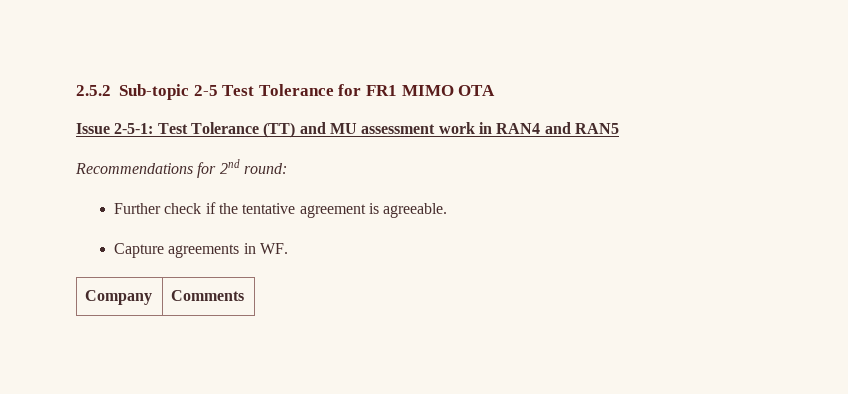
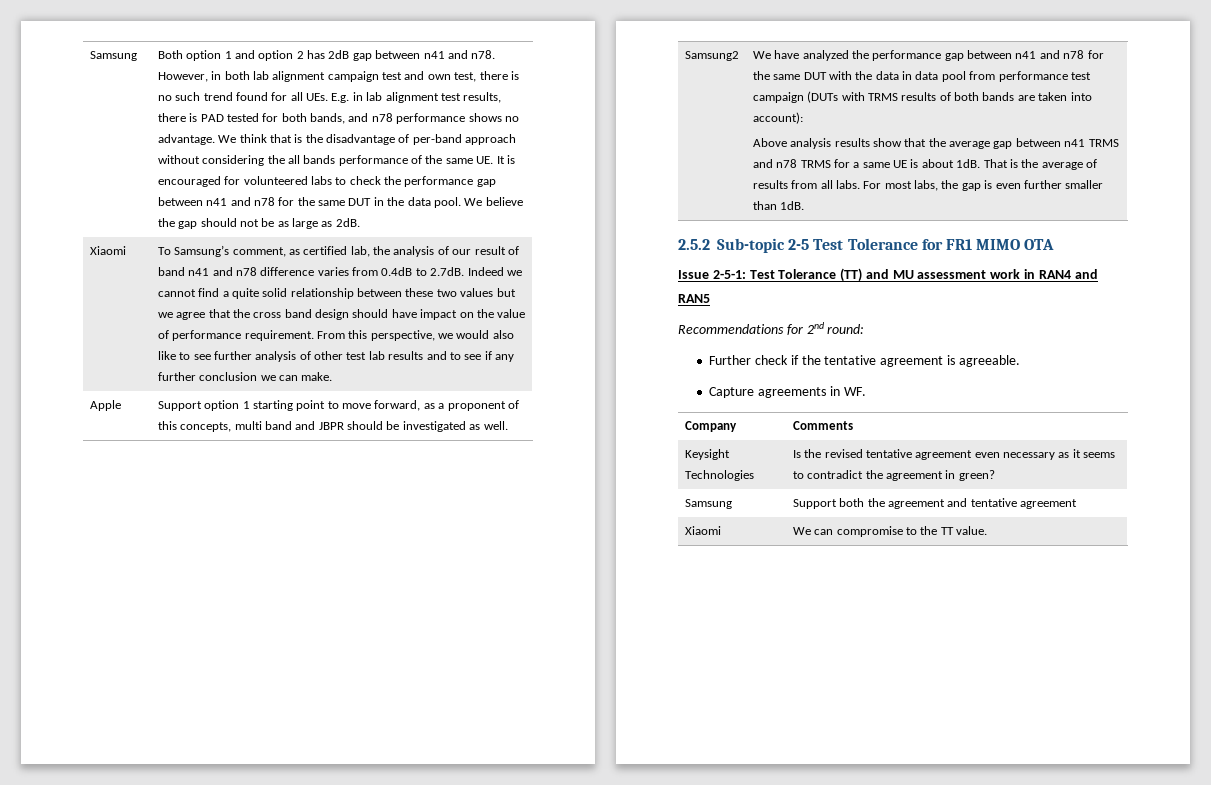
(76, 90) none -> [89,51,137,61] [157,50,496,61] [157,71,519,82] [157,92,502,103] [157,113,519,124] [157,134,517,145] [157,155,515,166] [157,176,496,187] [157,197,523,208] [157,218,360,229] [89,246,126,255] [157,245,519,257] [157,267,522,276] [157,288,516,299] [157,309,526,320] [157,330,514,341] [157,351,515,362] [157,372,333,381] [89,400,121,411] [157,400,519,411] [157,421,508,432] [684,51,739,61] [752,50,1104,61] [752,71,1091,82] [752,91,1092,103] [752,112,803,124] [752,138,1119,149] [752,159,1098,170] [752,180,1104,191] [752,201,805,210] Samsung | Both option 1 and option 2 has 2dB gap between n41 and n78. However, in both lab alignment campaign test and own test, there is no such trend found for all UEs. E.g. in lab alignment test results, there is PAD tested for both bands, and n78 performance shows no advantage. We think that is the disadvantage of per-band approach without considering the all bands performance of the same UE. It is encouraged for volunteered labs to check the performance gap between n41 and n78 for the same DUT in the data pool. We believe the gap should not be as large as 2dB. // Xiaomi | To Samsung’s comment, as certified lab, the analysis of our result of band n41 and n78 difference varies from 0.4dB to 2.7dB. Indeed we cannot find a quite solid relationship between these two values but we agree that the cross band design should have impact on the value of performance requirement. From this perspective, we would also like to see further analysis of other test lab results and to see if any further conclusion we can make. // Apple | Support option 1 starting point to move forward, as a proponent of this concepts, multi band and JBPR should be investigated as well. // Samsung2 | We have analyzed the performance gap between n41 and n78 for the same DUT with the data in data pool from performance test campaign (DUTs with TRMS results of both bands are taken into account): // Above analysis results show that the average gap between n41 TRMS and n78 TRMS for a same UE is about 1dB. That is the average of results from all labs. For most labs, the gap is even further smaller than 1dB. //
(245, 295) none -> [684,449,730,460] [684,470,754,481] [792,449,1116,460] [792,470,995,481] [684,499,732,509] [792,498,1078,509] [684,526,721,535] [792,526,988,537] // Keysight Technologies | Is the revised tentative agreement even necessary as it seems to contradict the agreement in green? // Samsung | Support both the agreement and tentative agreement // Xiaomi | We can compromise to the TT value.

